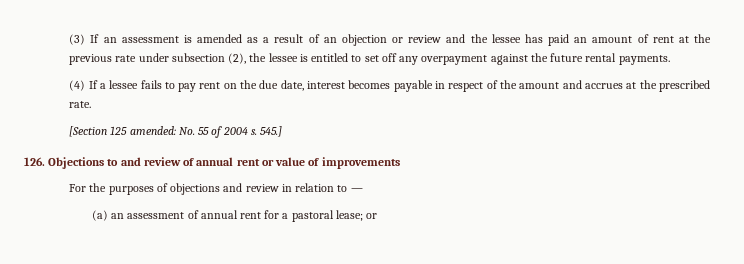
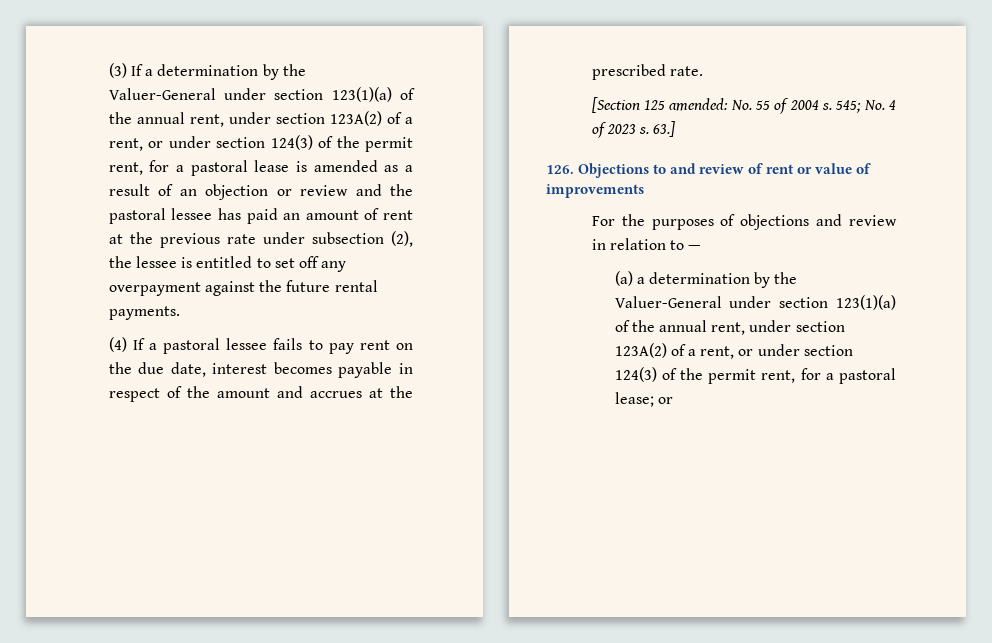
[103,36,179,43] an assessment -> [145,64,306,80] [108,87,415,102] [108,111,413,127] [108,135,413,152] [108,160,290,176] a determination by the Valuer-General under section 123(1)(a) of the annual rent, under section 123A(2) of a rent, or under section 124(3) of the permit rent, for a pastoral lease
(488, 38) none -> [108,208,166,224] pastoral
(106, 86) none -> [163,338,221,354] pastoral
[260,126,283,137] 545.] -> [835,100,896,113] [591,121,676,138] 545; No. 4 of 2023 s. 63.]
[196,157,234,166] annual -> (764, 168) none
[111,210,261,219] an assessment of annual rent -> [636,272,798,288] [614,295,896,310] [614,320,845,335] [614,343,853,359] [614,367,796,384] a determination by the Valuer-General under section 123(1)(a) of the annual rent, under section 123A(2) of a rent, or under section 124(3) of the permit rent,

